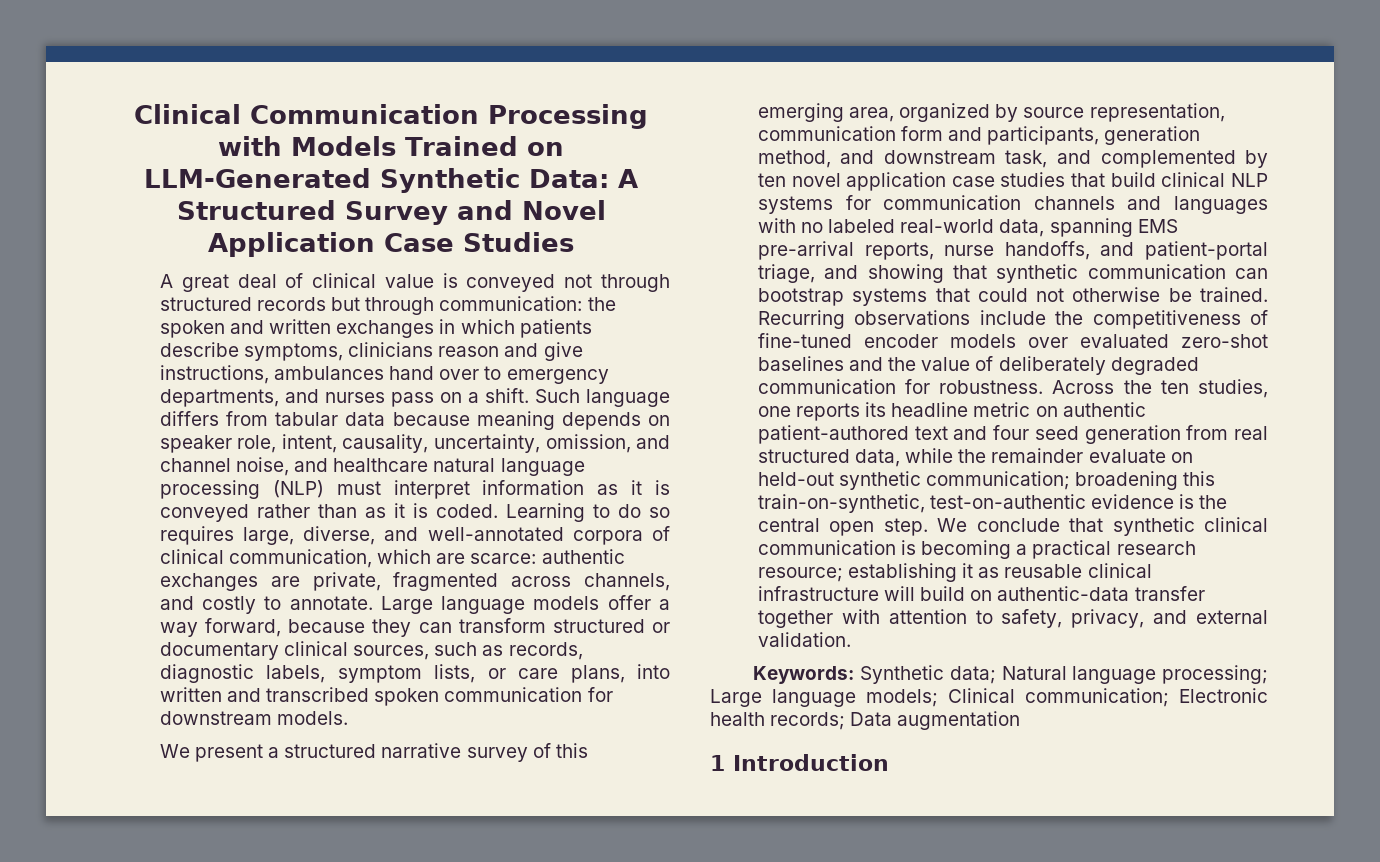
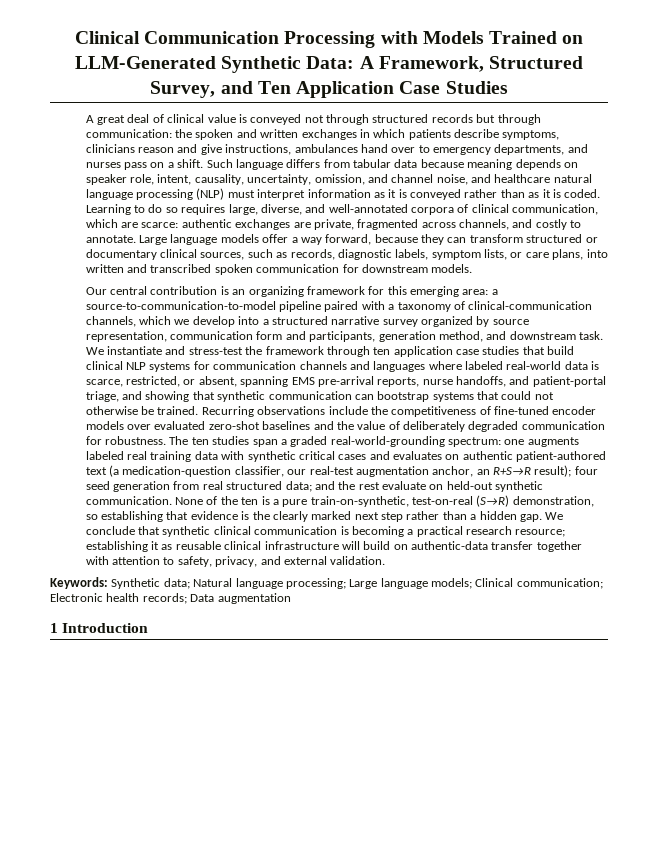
[176,200,606,225] Structured Survey and Novel -> [378,56,584,72] [150,81,291,98] Framework, Structured Survey, and Ten
[159,743,588,762] [757,103,895,122] We present a structured narrative survey of this emerging area, -> [85,286,498,297] [85,301,593,312] [85,316,418,327] Our central contribution is an organizing framework for this emerging area: a source-to-communication-to-model pipeline paired with a taxonomy of clinical-communication channels, which we develop into a structured narrative survey
[1005,150,1268,168] [757,173,841,187] task, and complemented by ten novel -> [579,331,604,340] [85,346,391,357] task. We instantiate and stress-test the framework through ten
[757,218,1045,237] with no labeled real-world data, -> [428,361,600,370] [85,376,237,387] where labeled real-world data is scarce, restricted, or absent,
[1052,379,1268,398] [757,402,1146,421] [757,425,988,444] Across the ten studies, one reports its headline metric on authentic patient-authored text and -> [169,436,579,447] [85,451,607,462] [85,465,572,477] The ten studies span a graded real-world-grounding spectrum: one augments labeled real training data with synthetic critical cases and evaluates on authentic patient-authored text (a medication-question classifier, our real-test augmentation anchor, an R+S→R result);
[855,448,1193,467] [757,471,1216,490] [757,494,1228,513] [757,518,928,536] data, while the remainder evaluate on held-out synthetic communication; broadening this train-on-synthetic, test-on-authentic evidence is the central open step. -> [285,481,544,492] [85,495,594,507] [85,511,542,522] data; and the rest evaluate on held-out synthetic communication. None of the ten is a pure train-on-synthetic, test-on-real (S→R) demonstration, so establishing that evidence is the clearly marked next step rather than a hidden gap.

